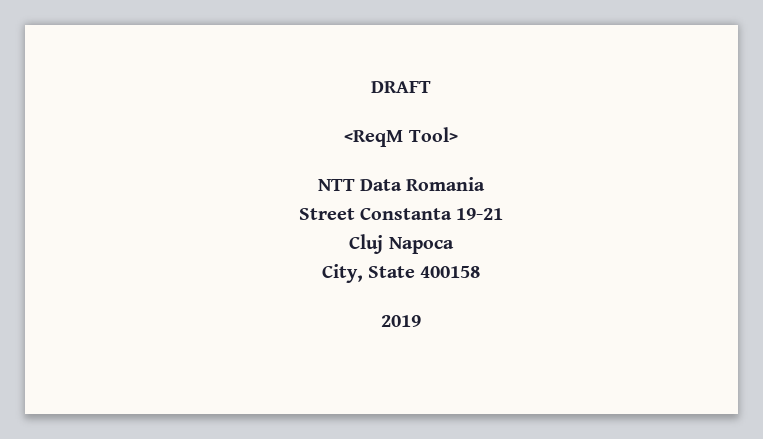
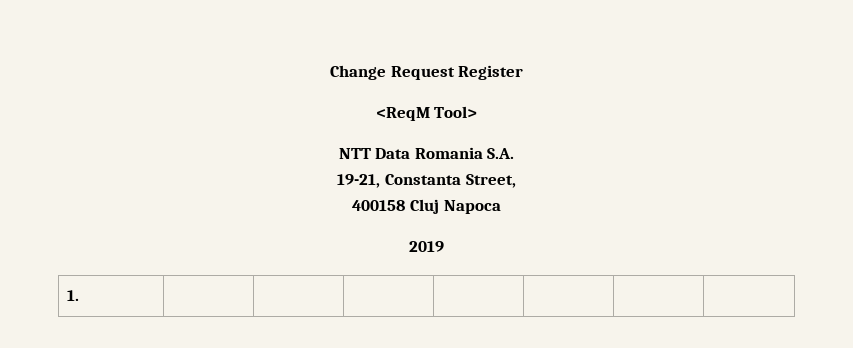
[371,81,431,93] DRAFT -> [329,65,524,80] Change Request Register
[298,207,504,220] // Street Constanta 19-21 // -> [487,148,515,159] [337,174,516,188] [352,200,406,211] S.A. // 19-21, Constanta Street, // 400158
[321,264,481,283] // City, State 400158 -> (501, 207) none
(421, 321) none -> [66,290,79,301] // 1. | | | | | | |

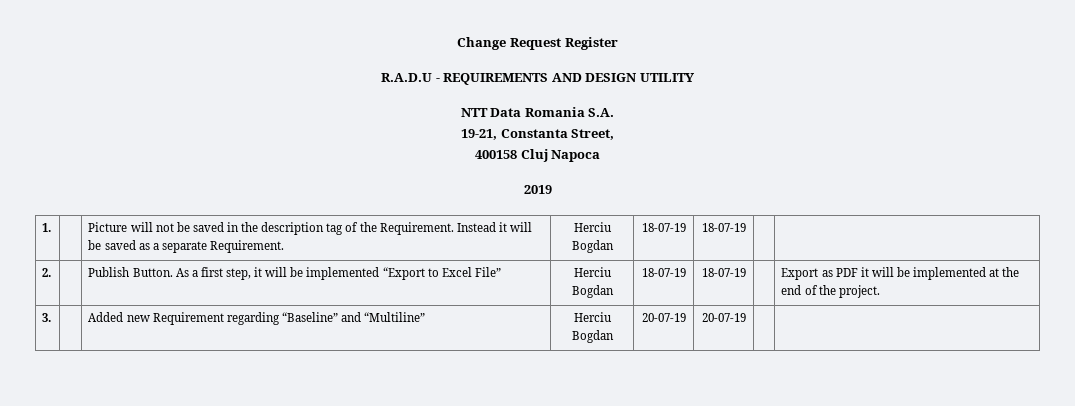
[375,106,478,121] <ReqM Tool> -> [381,73,695,85] R.A.D.U - REQUIREMENTS AND DESIGN UTILITY
(79, 295) | | | -> [88,222,532,235] [88,240,284,253] [573,222,612,232] [571,240,614,253] [641,223,686,232] [701,223,746,232] [42,268,52,277] [88,267,501,280] [573,267,612,277] [571,285,614,298] [641,268,686,277] [701,268,746,277] [781,267,1020,280] [781,285,880,298] [42,313,52,322] [88,312,426,325] [573,312,612,322] [571,330,614,343] [641,313,686,322] [701,313,746,322] Picture will not be saved in the description tag of the Requirement. Instead it will be saved as a separate Requirement. | Herciu Bogdan | 18-07-19 | 18-07-19 | | // 2. | | Publish Button. As a first step, it will be implemented “Export to Excel File” | Herciu Bogdan | 18-07-19 | 18-07-19 | | Export as PDF it will be implemented at the end of the project. // 3. | | Added new Requirement regarding “Baseline” and “Multiline” | Herciu Bogdan | 20-07-19 | 20-07-19

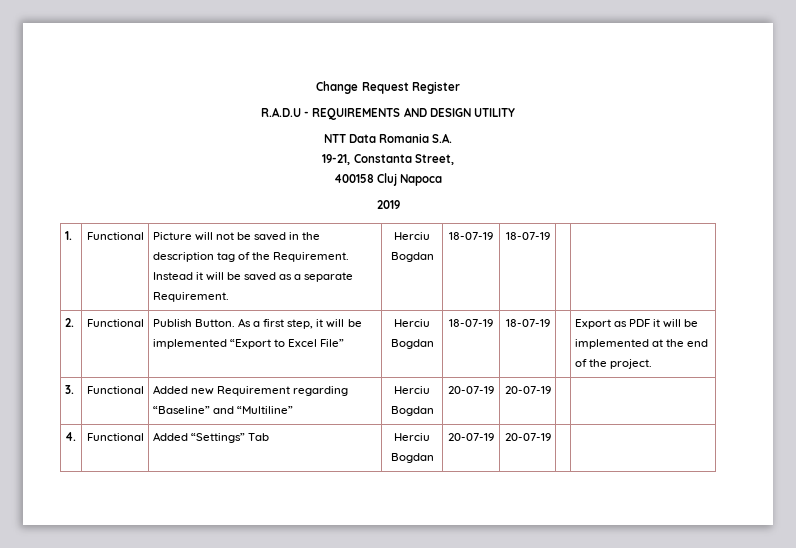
(52, 227) none -> [86,232,144,240] Functional
(52, 272) none -> [86,319,144,327] Functional
(52, 317) none -> [86,386,144,394] Functional
(746, 317) none -> [64,432,76,441] [86,433,144,441] [152,432,269,443] [394,433,430,441] [390,453,434,463] [448,433,494,441] [504,433,551,441] // 4. | Functional | Added “Settings” Tab | Herciu Bogdan | 20-07-19 | 20-07-19 | |

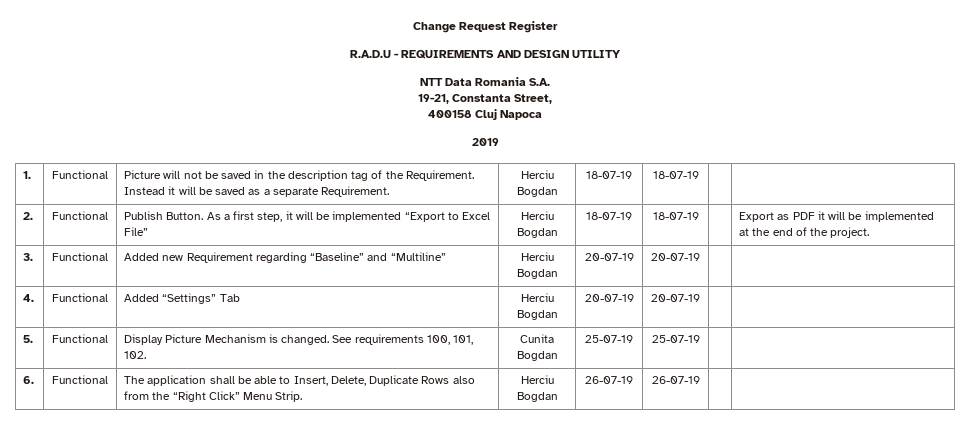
(551, 437) none -> [23,335,34,343] [52,334,108,343] [124,334,474,345] [124,351,147,359] [520,334,554,343] [516,351,558,361] [585,335,633,343] [651,335,700,343] [23,376,35,384] [52,375,108,384] [124,375,475,386] [124,391,303,402] [520,375,554,384] [516,392,558,402] [585,376,633,384] [651,376,700,384] // 5. | Functional | Display Picture Mechanism is changed. See requirements 100, 101, 102. | Cunita Bogdan | 25-07-19 | 25-07-19 | | // 6. | Functional | The application shall be able to Insert, Delete, Duplicate Rows also from the “Right Click” Menu Strip. | Herciu Bogdan | 26-07-19 | 26-07-19 | |

